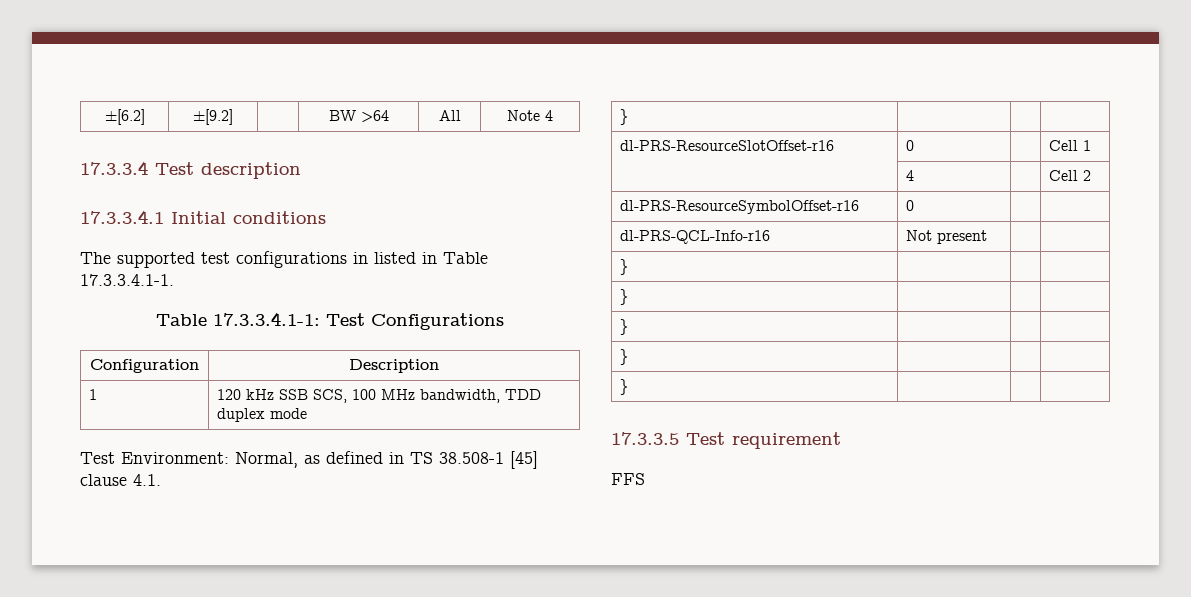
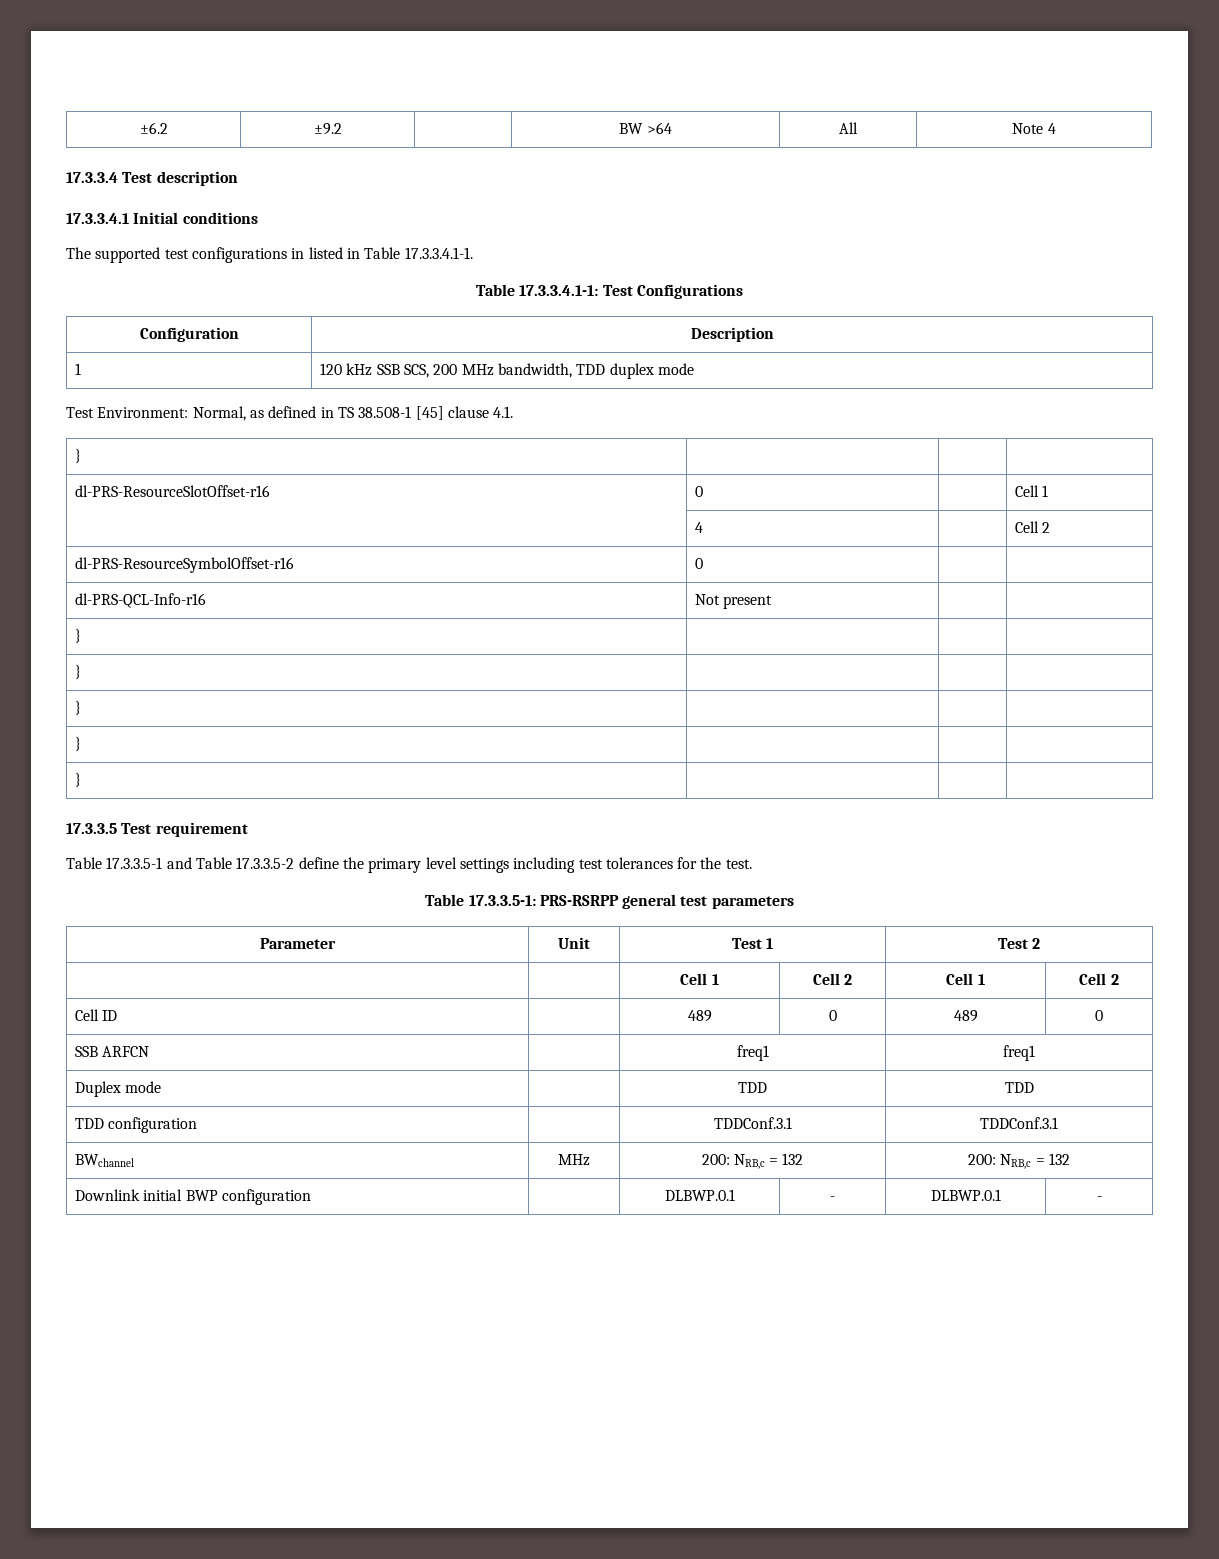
[104,109,145,125] [193,109,233,125] ±[6.2] | ±[9.2] -> [139,122,168,134] [313,123,342,135] ±6.2 | ±9.2
[352,389,377,400] 100 -> [433,364,458,375] 200
[611,473,645,485] FFS -> [66,857,752,873] [425,894,794,909] [260,938,336,949] [558,937,590,949] [731,938,774,949] [997,938,1041,949] [680,973,719,985] [812,973,853,985] [946,973,985,985] [1079,973,1119,985] [75,1009,118,1021] [687,1010,712,1022] [828,1010,837,1021] [953,1010,978,1022] [1095,1010,1103,1021] [75,1046,150,1057] [736,1045,769,1061] [1003,1045,1035,1061] [75,1081,162,1097] [738,1082,767,1093] [1004,1082,1034,1093] [75,1117,198,1133] [713,1117,792,1129] [980,1117,1058,1129] [75,1154,135,1167] [558,1154,590,1166] [701,1153,804,1169] [968,1153,1070,1169] [75,1189,312,1205] [664,1189,735,1201] [830,1196,835,1201] [930,1189,1001,1201] [1096,1196,1102,1201] Table 17.3.3.5-1 and Table 17.3.3.5-2 define the primary level settings including test tolerances for the test. // Table 17.3.3.5-1: PRS-RSRPP general test parameters // Parameter | Unit | Test 1 | Test 2 // | | Cell 1 | Cell 2 | Cell 1 | Cell 2 // Cell ID | | 489 | 0 | 489 | 0 // SSB ARFCN | | freq1 | freq1 // Duplex mode | | TDD | TDD // TDD configuration | | TDDConf.3.1 | TDDConf.3.1 // BWchannel | MHz | 200: NRB,c = 132 | 200: NRB,c = 132 // Downlink initial BWP configuration | | DLBWP.0.1 | - | DLBWP.0.1 | -

